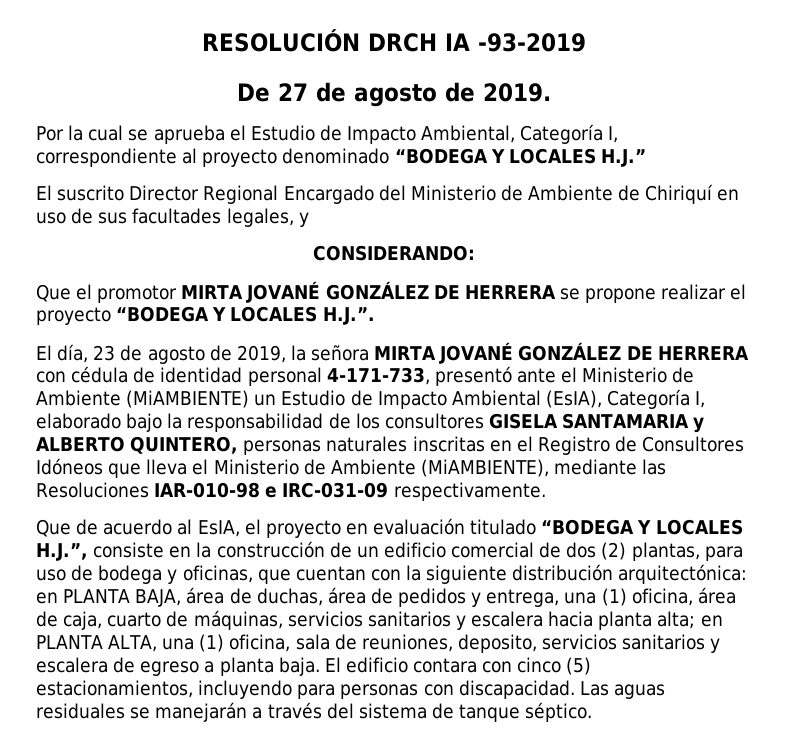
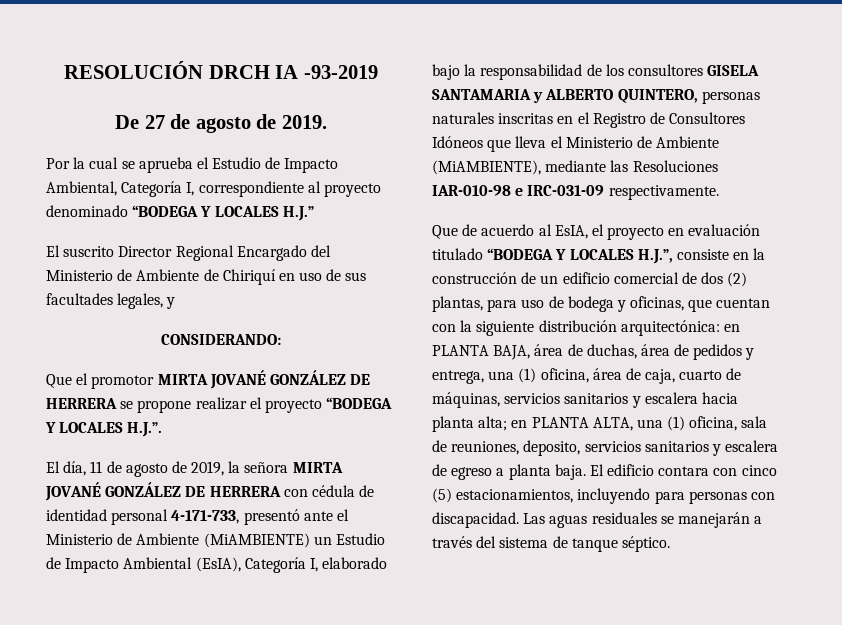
[93,345,116,361] 23 -> [90,461,103,473] 11

